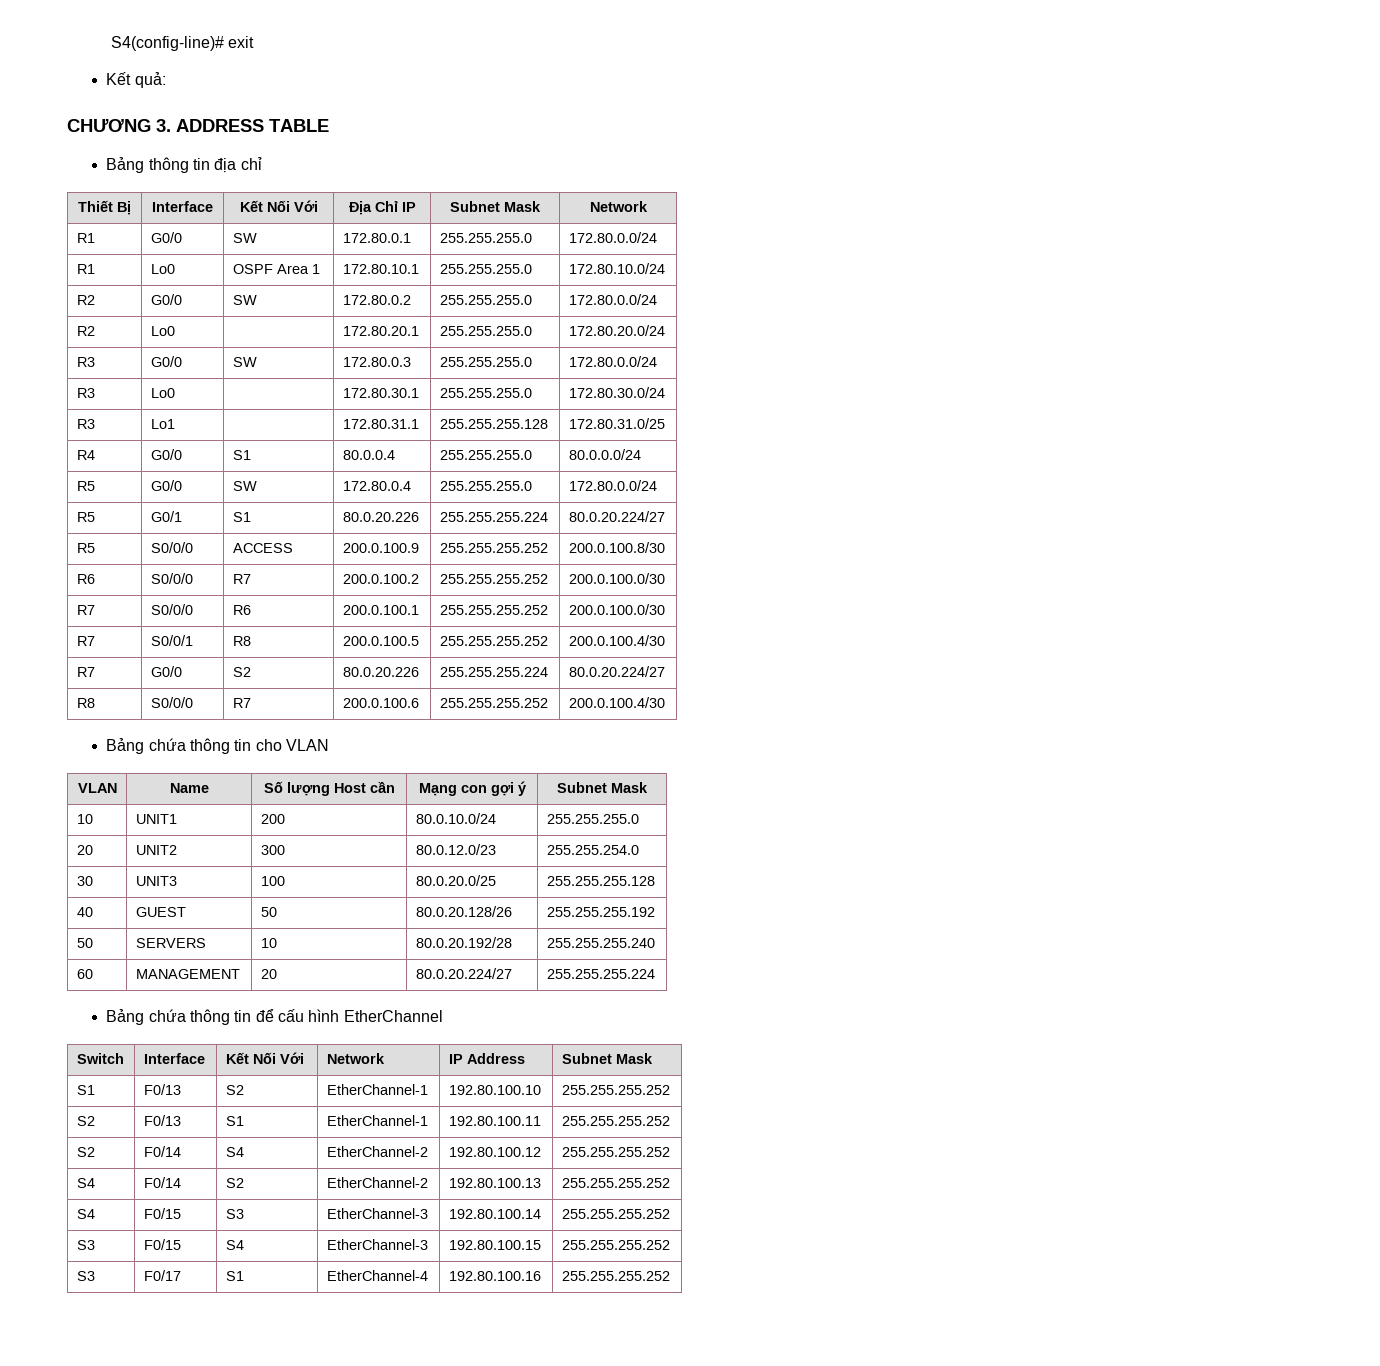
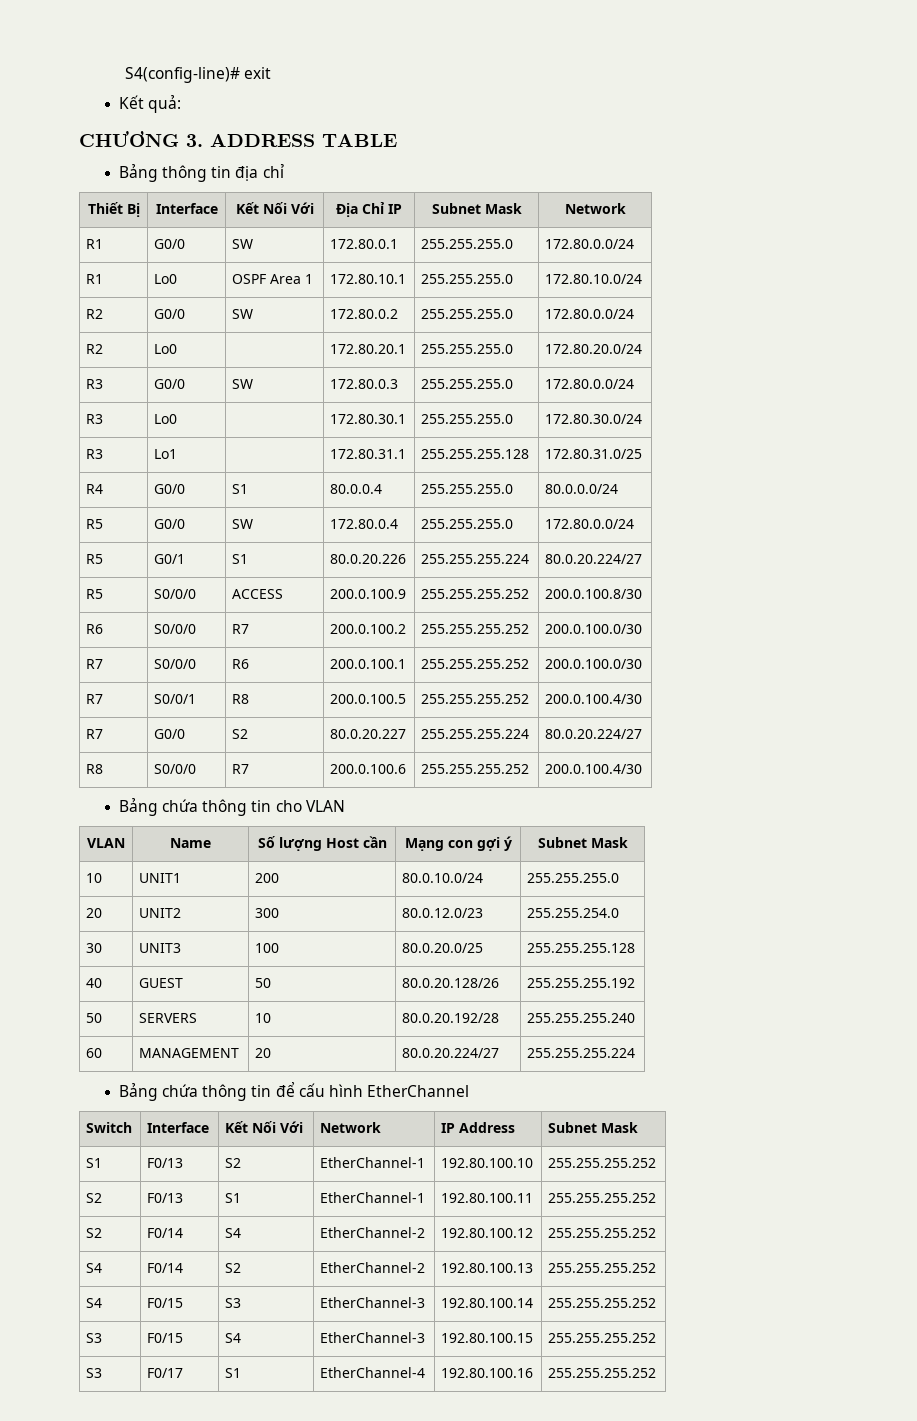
[342,667,419,677] 80.0.20.226 -> [330,729,407,739] 80.0.20.227

